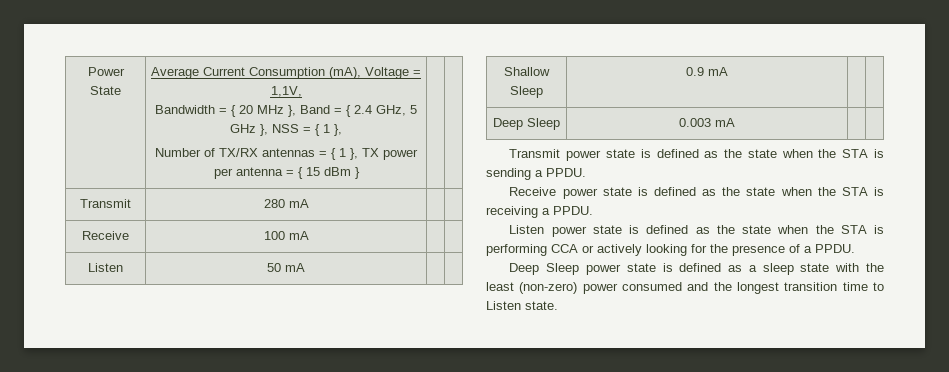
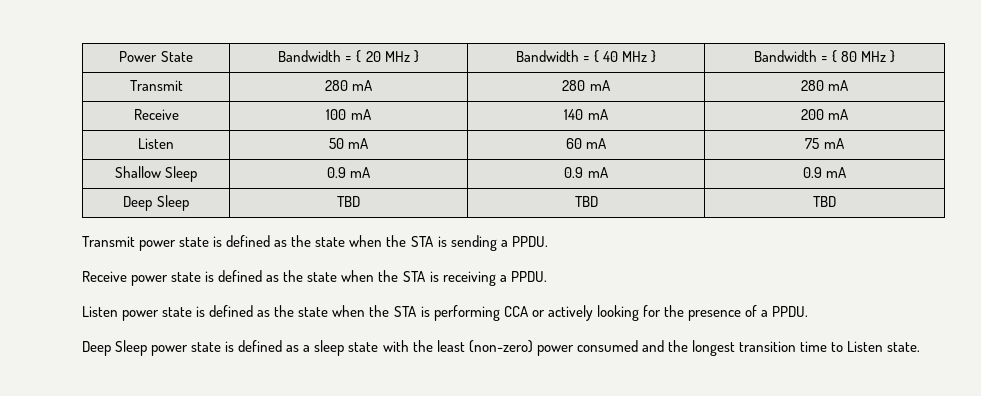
[151,67,421,79] [270,86,302,97] Average Current Consumption (mA), Voltage = 1,1V, // -> (193, 56) none
[288,105,417,117] [230,124,342,136] [155,148,418,160] [213,167,360,179] }, Band = { 2.4 GHz, 5 GHz }, NSS = { 1 }, // Number of TX/RX antennas = { 1 }, TX power per antenna = { 15 dBm } | | -> [413,50,419,63] [515,50,657,63] [753,50,896,63] } | Bandwidth = { 40 MHz } | Bandwidth = { 80 MHz }
(309, 203) | -> [562,80,610,91] [800,80,849,91] 280 mA | 280 mA
(309, 235) | -> [564,109,608,120] [800,109,849,120] 140 mA | 200 mA
(305, 267) | -> [565,138,607,149] [805,138,844,149] 60 mA | 75 mA
(728, 71) | -> [564,167,608,178] [802,167,847,178] 0.9 mA | 0.9 mA
[679,118,735,127] 0.003 mA | | -> [337,196,360,207] [574,196,598,207] [813,196,836,207] TBD | TBD | TBD

